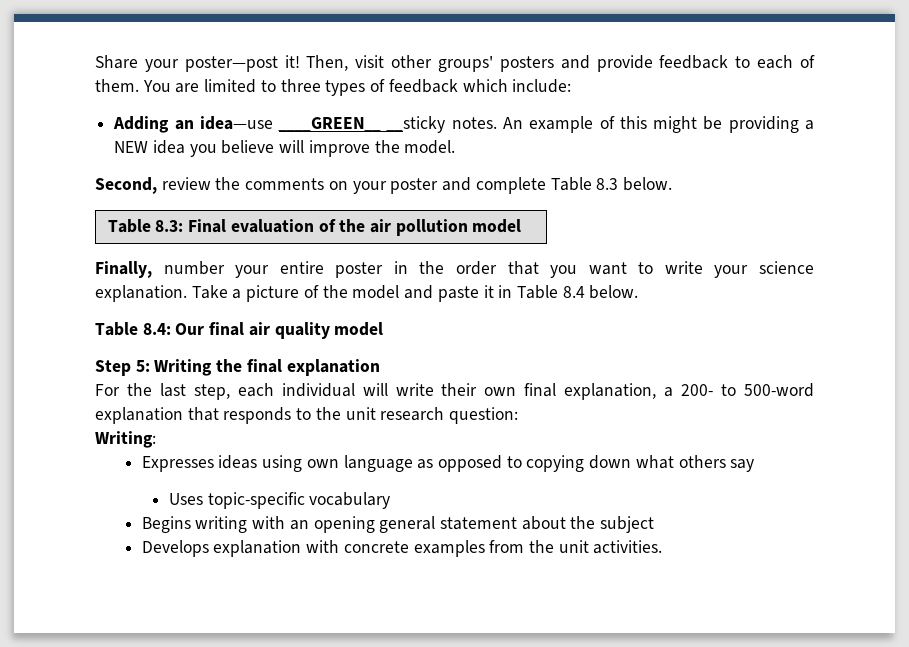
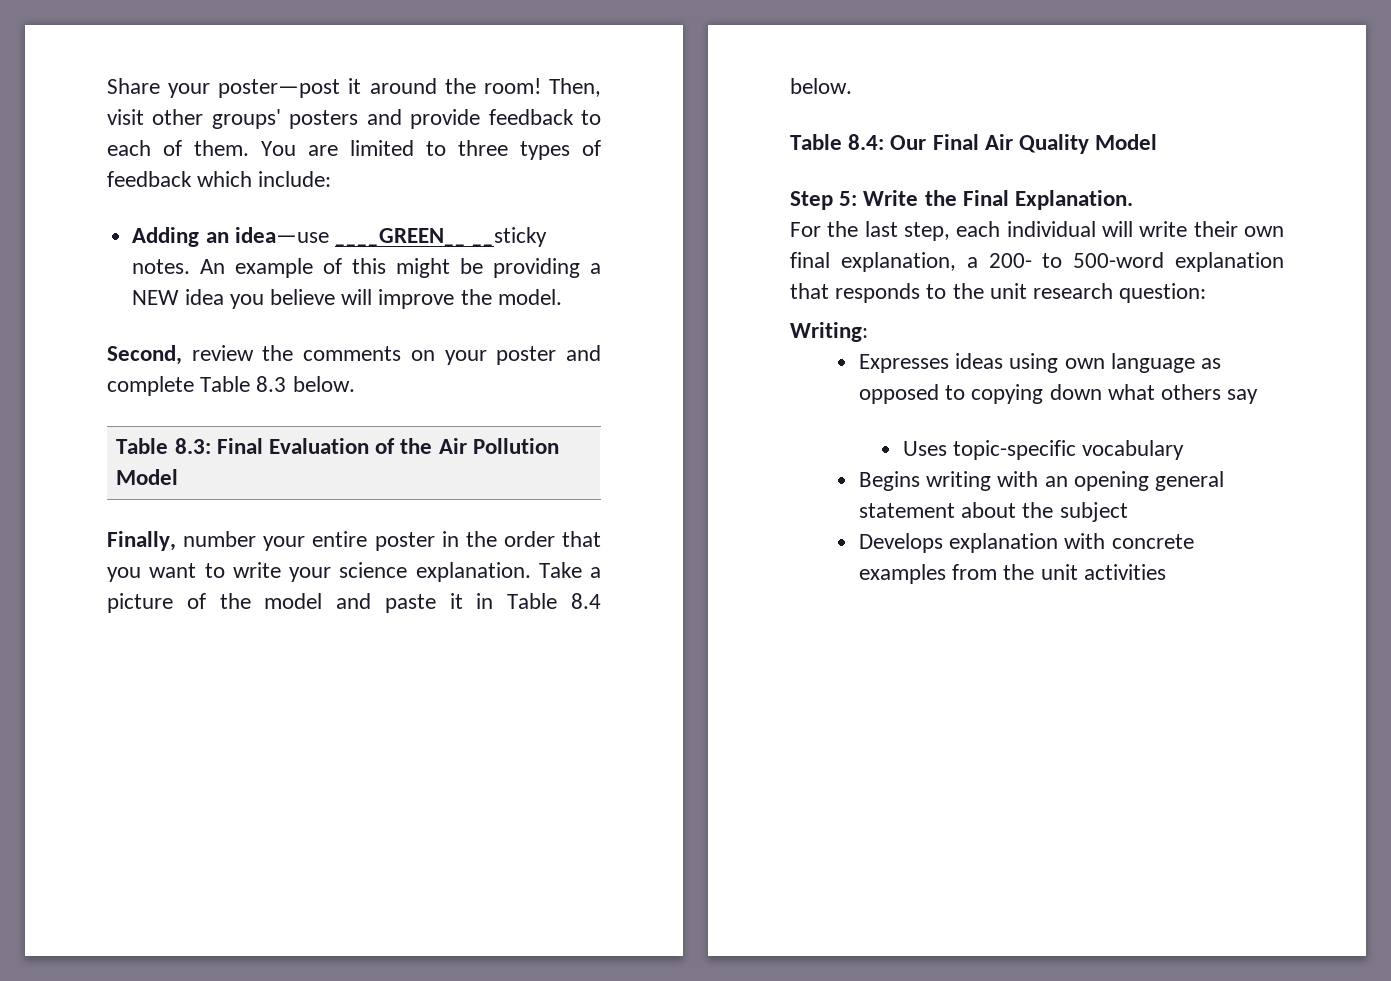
[284,55,300,68] it! -> [348,78,541,94] it around the room!
[230,219,522,236] evaluation of the air pollution model -> [269,438,559,454] [116,469,179,485] Evaluation of the Air Pollution Model
[209,322,384,339] [95,359,380,376] final air quality model // Step 5: Writing the final explanation -> [932,134,1158,154] [790,190,1134,210] Final Air Quality Model // Step 5: Write the Final Explanation.
[593,540,663,554] activities. -> [1083,564,1166,580] activities

